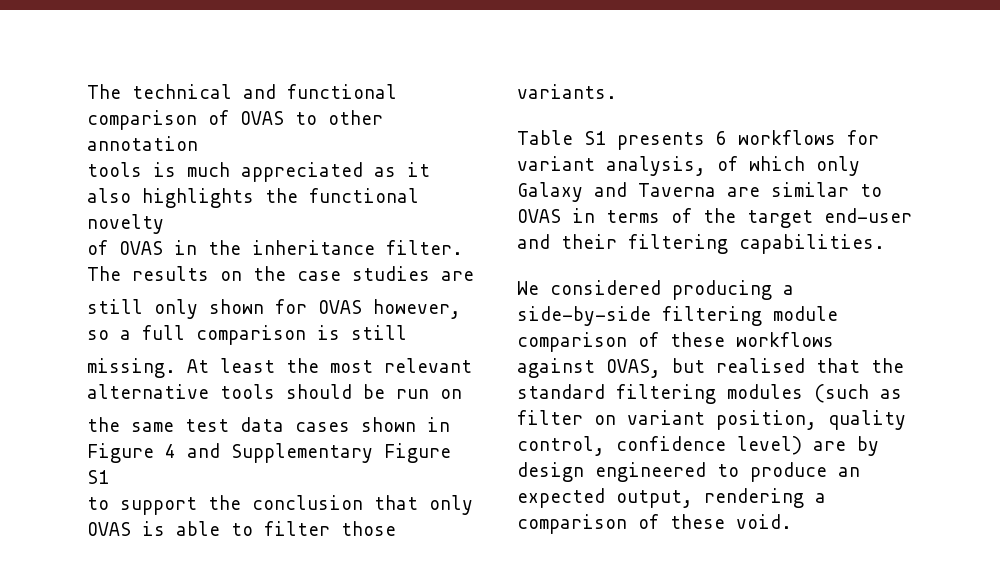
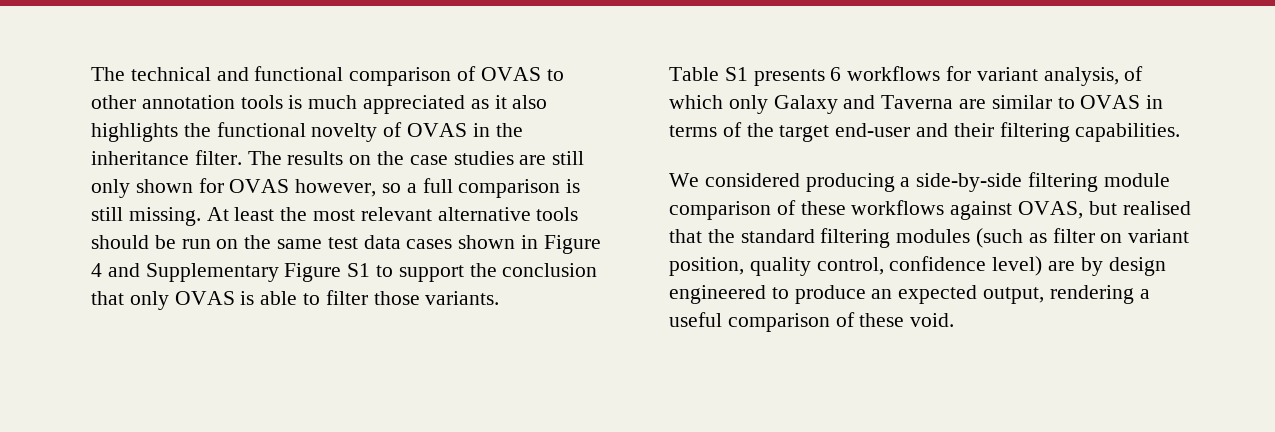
(198, 143) // -> (235, 102) none
(164, 224) // -> (378, 132) none
(474, 276) // -> (547, 160) none
(407, 332) // -> (123, 214) none
(462, 394) // -> (239, 244) none
(109, 477) // -> (371, 270) none
(826, 498) none -> [669,312,722,327] useful

